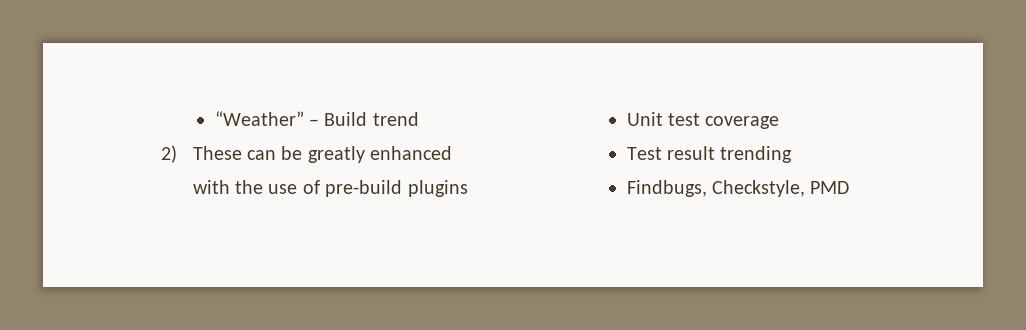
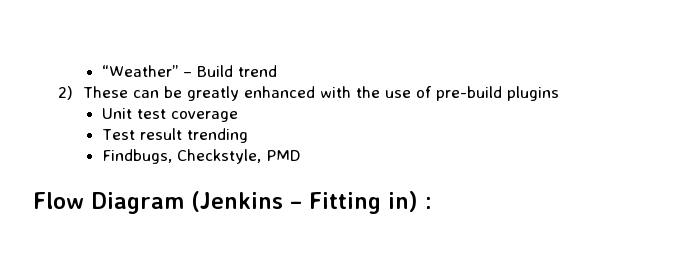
(850, 187) none -> [33,191,432,214] // Flow Diagram (Jenkins – Fitting in) :

